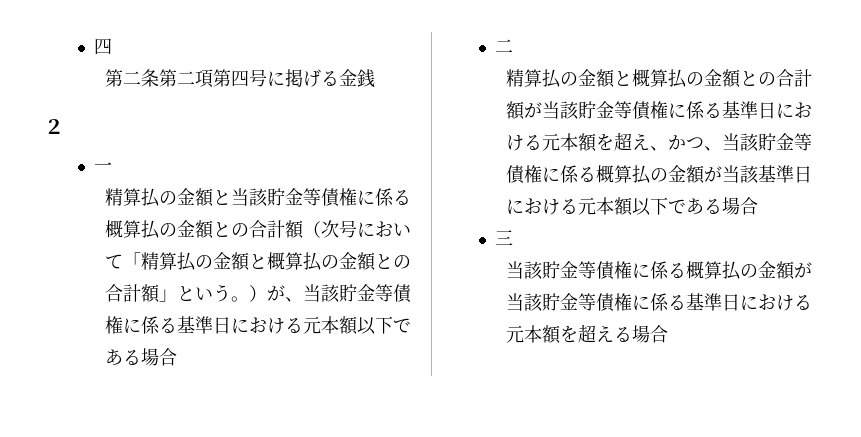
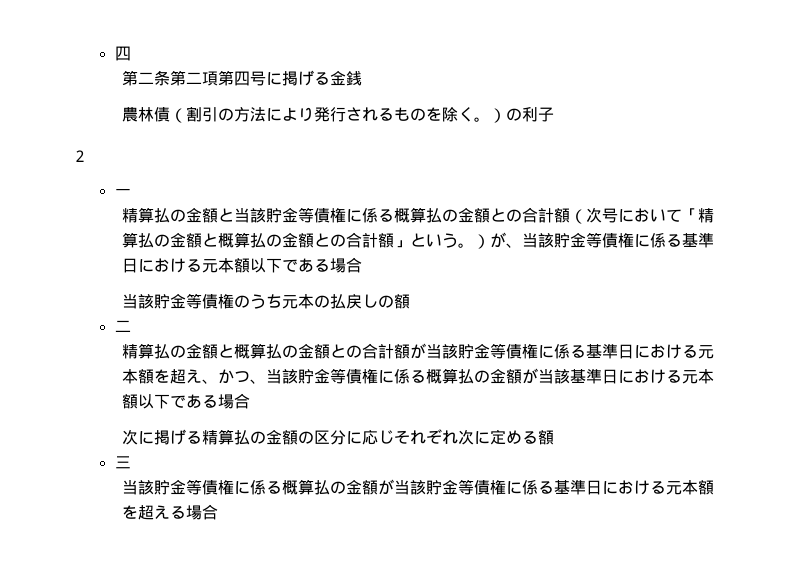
(375, 78) none -> [122,106,555,123] // 農林債（割引の方法により発行されるものを除く。）の利子
(177, 357) none -> [122,293,411,309] // 当該貯金等債権のうち元本の払戻しの額
(758, 206) none -> [122,429,555,445] // 次に掲げる精算払の金額の区分に応じそれぞれ次に定める額

